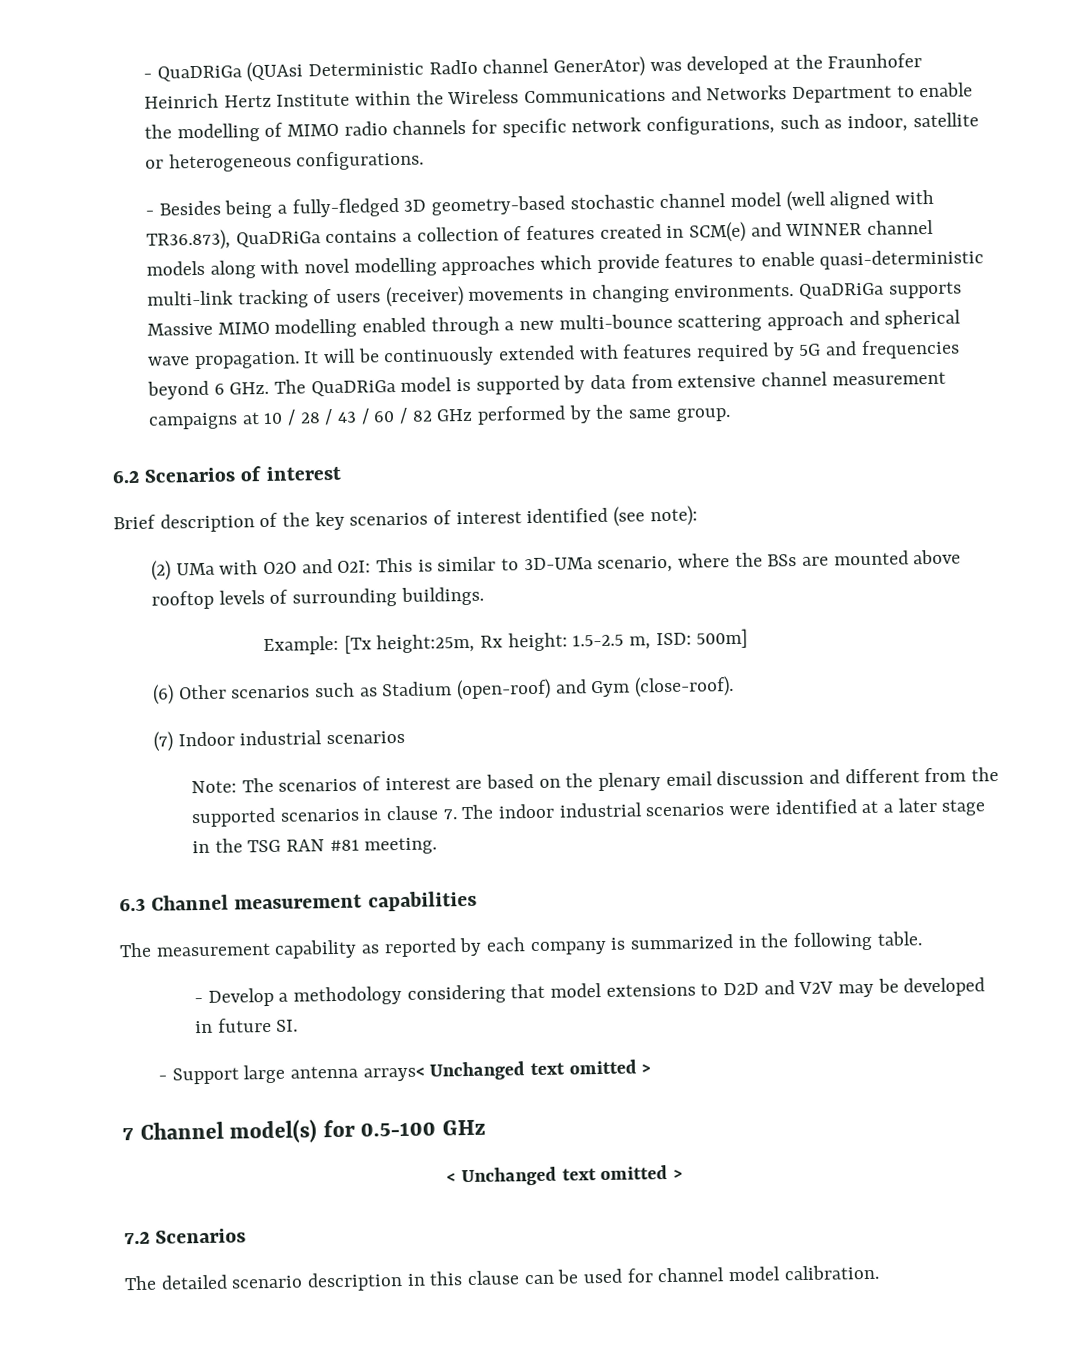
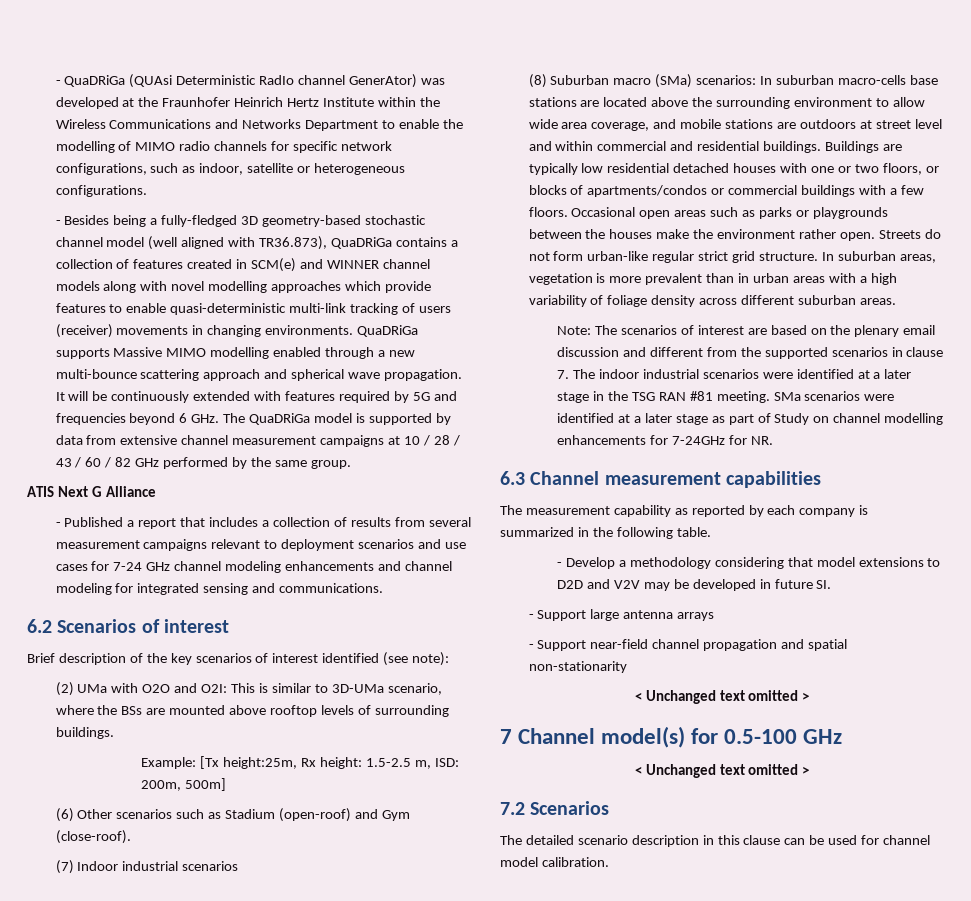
(731, 415) none -> [27,486,156,497] [55,517,471,529] [55,539,466,551] [55,561,452,573] [55,583,384,595] // ATIS Next G Alliance // - Published a report that includes a collection of results from several measurement campaigns relevant to deployment scenarios and use cases for 7-24 GHz channel modeling enhancements and channel modeling for integrated sensing and communications.
(692, 639) none -> [141,780,182,791] 200m,
(406, 737) none -> [528,74,938,88] [528,97,925,109] [528,119,942,131] [528,141,902,153] [528,163,939,175] [528,185,924,197] [528,207,888,219] [528,229,941,241] [528,251,936,263] [528,273,897,285] [528,295,896,307] // (8) Suburban macro (SMa) scenarios: In suburban macro-cells base stations are located above the surrounding environment to allow wide area coverage, and mobile stations are outdoors at street level and within commercial and residential buildings. Buildings are typically low residential detached houses with one or two floors, or blocks of apartments/condos or commercial buildings with a few floors. Occasional open areas such as parks or playgrounds between the houses make the environment rather open. Streets do not form urban-like regular strict grid structure. In suburban areas, vegetation is more prevalent than in urban areas with a high variability of foliage density across different suburban areas.
(438, 846) none -> [773,391,895,401] [557,413,944,425] [557,435,773,445] SMa scenarios were identified at a later stage as part of Study on channel modelling enhancements for 7-24GHz for NR.
[362,1066,425,1082] arrays< -> [677,612,715,621] [528,639,848,651] [528,661,627,673] [634,692,642,701] arrays // - Support near-field channel propagation and spatial non-stationarity // <

